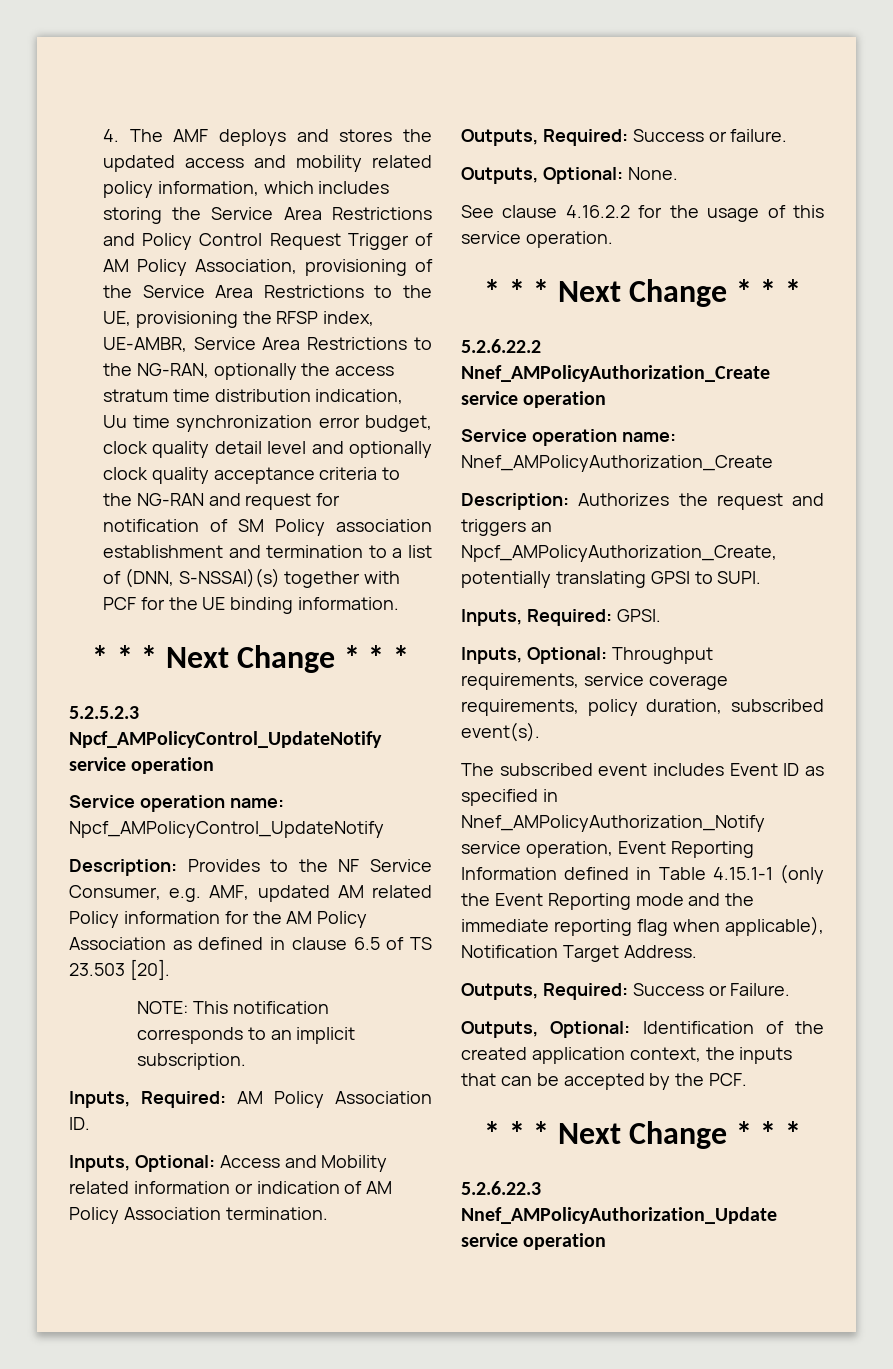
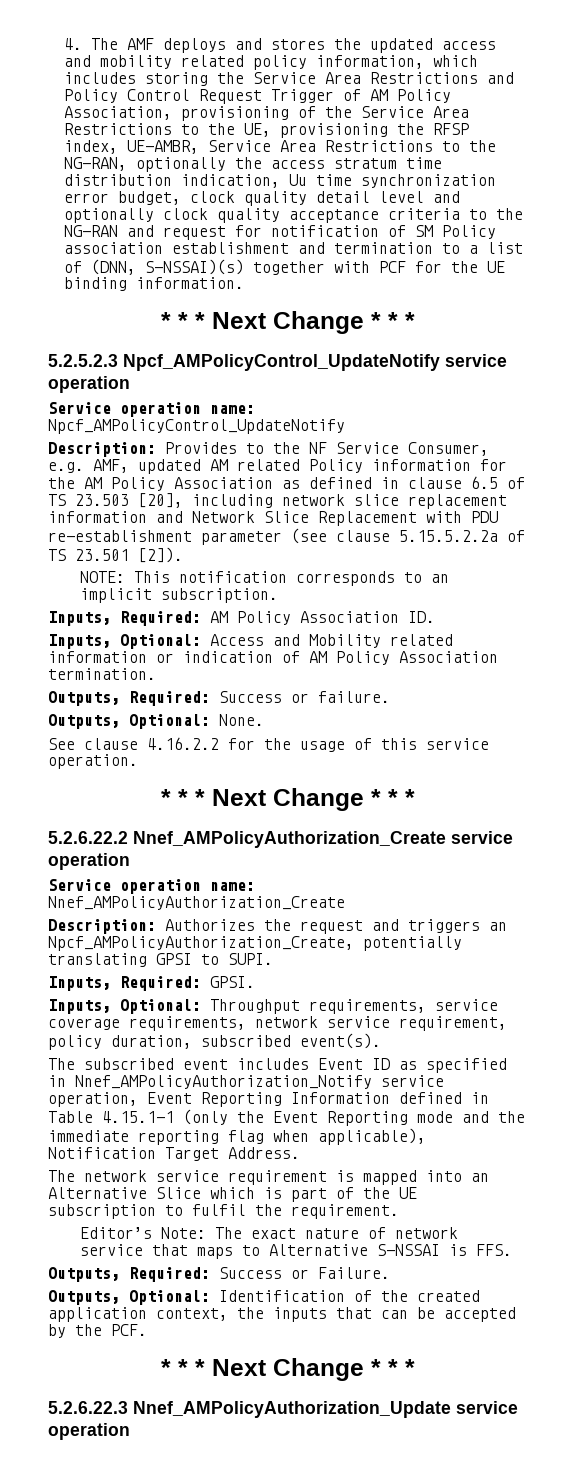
[129,959,170,980] [20]. -> [138,493,507,509] [48,511,498,526] [48,528,525,545] [48,547,183,563] [20], including network slice replacement information and Network Slice Replacement with PDU re-establishment parameter (see clause 5.15.5.2.2a of TS 23.501 [2]).
(579, 707) none -> [255,1016,507,1031] network service requirement,
(697, 951) none -> [48,1170,489,1185] [48,1187,417,1202] [48,1204,399,1219] [79,1227,458,1239] [79,1244,512,1259] // The network service requirement is mapped into an Alternative Slice which is part of the UE subscription to fulfil the requirement. // Editor’s Note: The exact nature of network service that maps to Alternative S-NSSAI is FFS.

